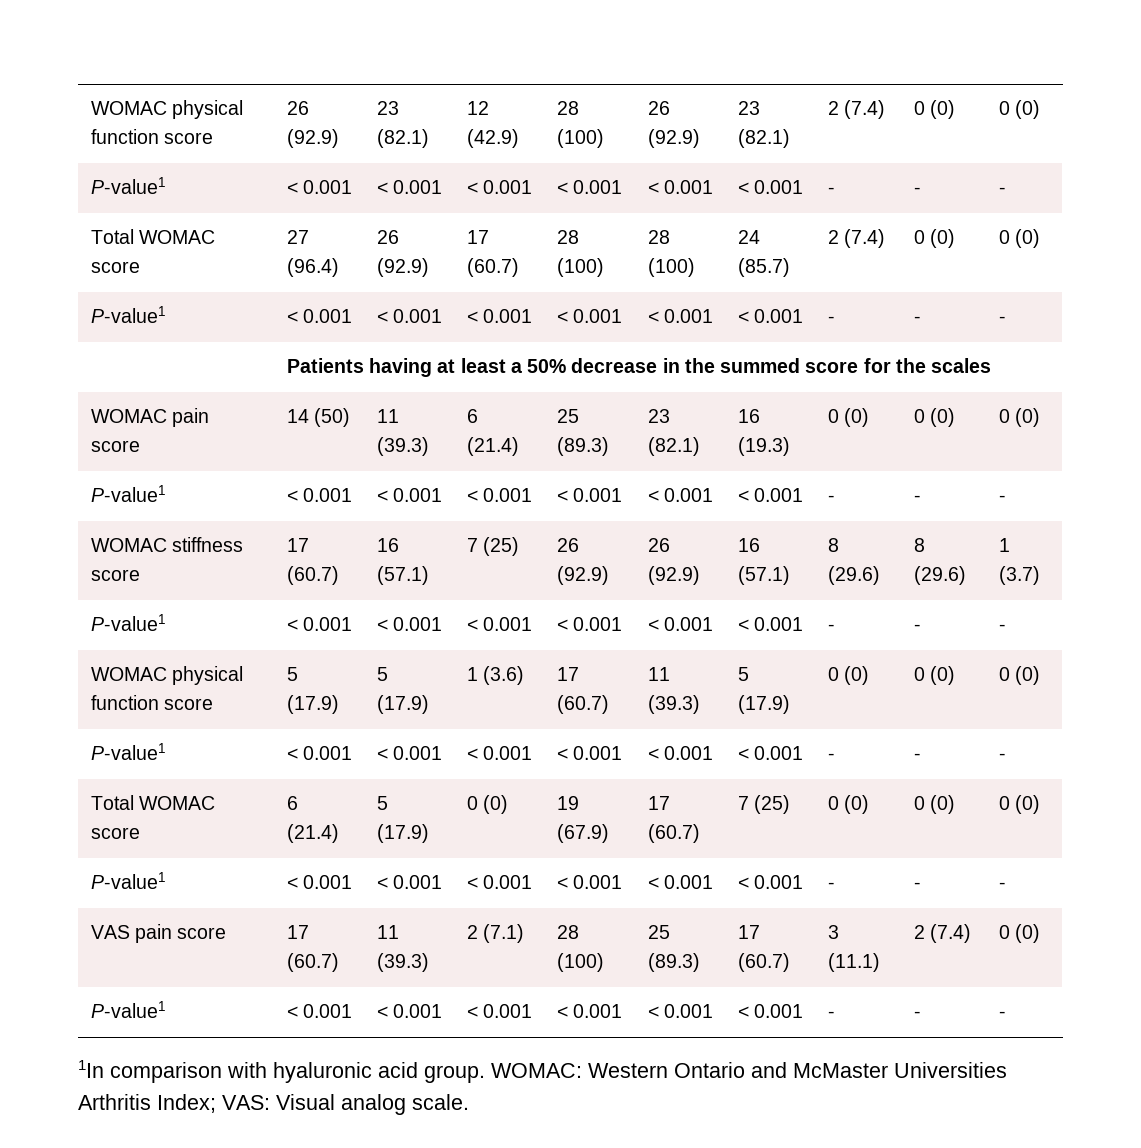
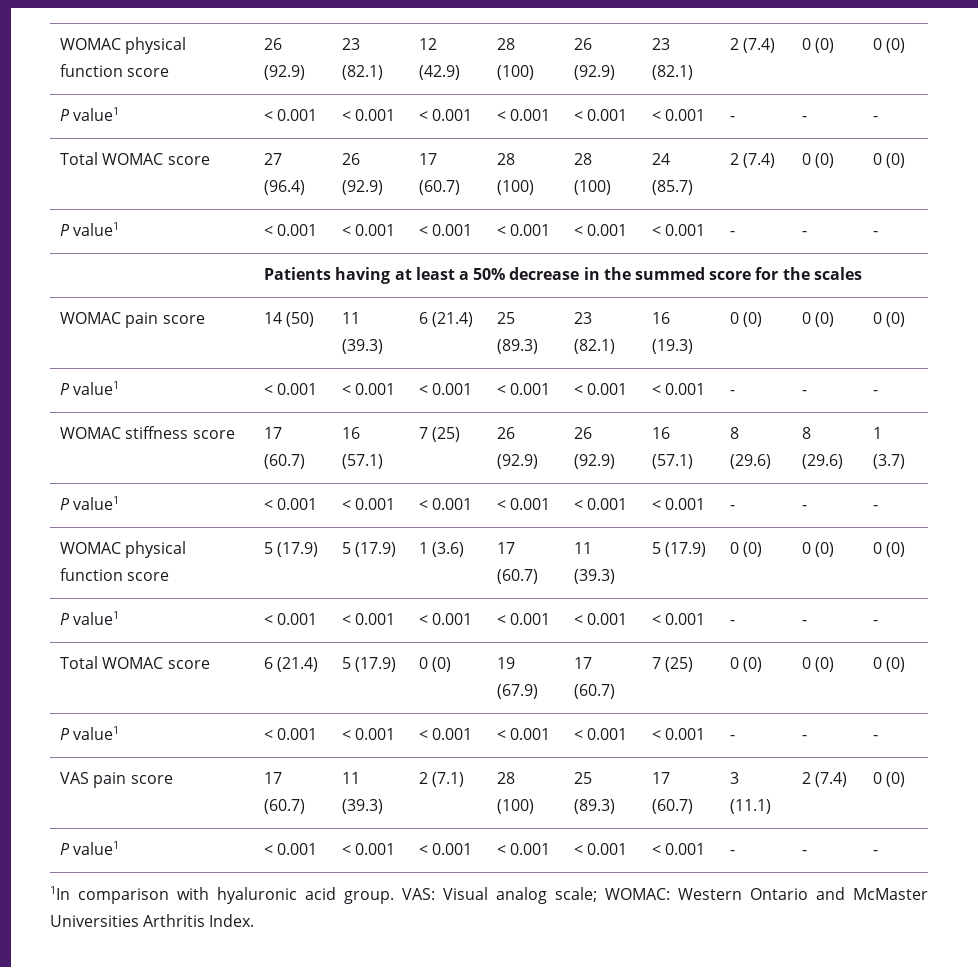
[90,177,166,194] P-value1 -> [60,107,120,121] P value1
[90,306,166,323] P-value1 -> [60,222,120,236] P value1
[90,485,166,502] P-value1 -> [60,381,120,395] P value1
[90,614,166,631] P-value1 -> [60,496,120,510] P value1
[90,743,166,760] P-value1 -> [60,611,120,625] P value1
[90,872,166,889] P-value1 -> [60,726,120,740] P value1
[90,1001,166,1018] P-value1 -> [60,841,120,855] P value1
(485, 1074) none -> [402,887,597,904] VAS: Visual analog scale;
[157,1094,469,1115] Index; VAS: Visual analog scale. -> [209,914,255,927] Index.

